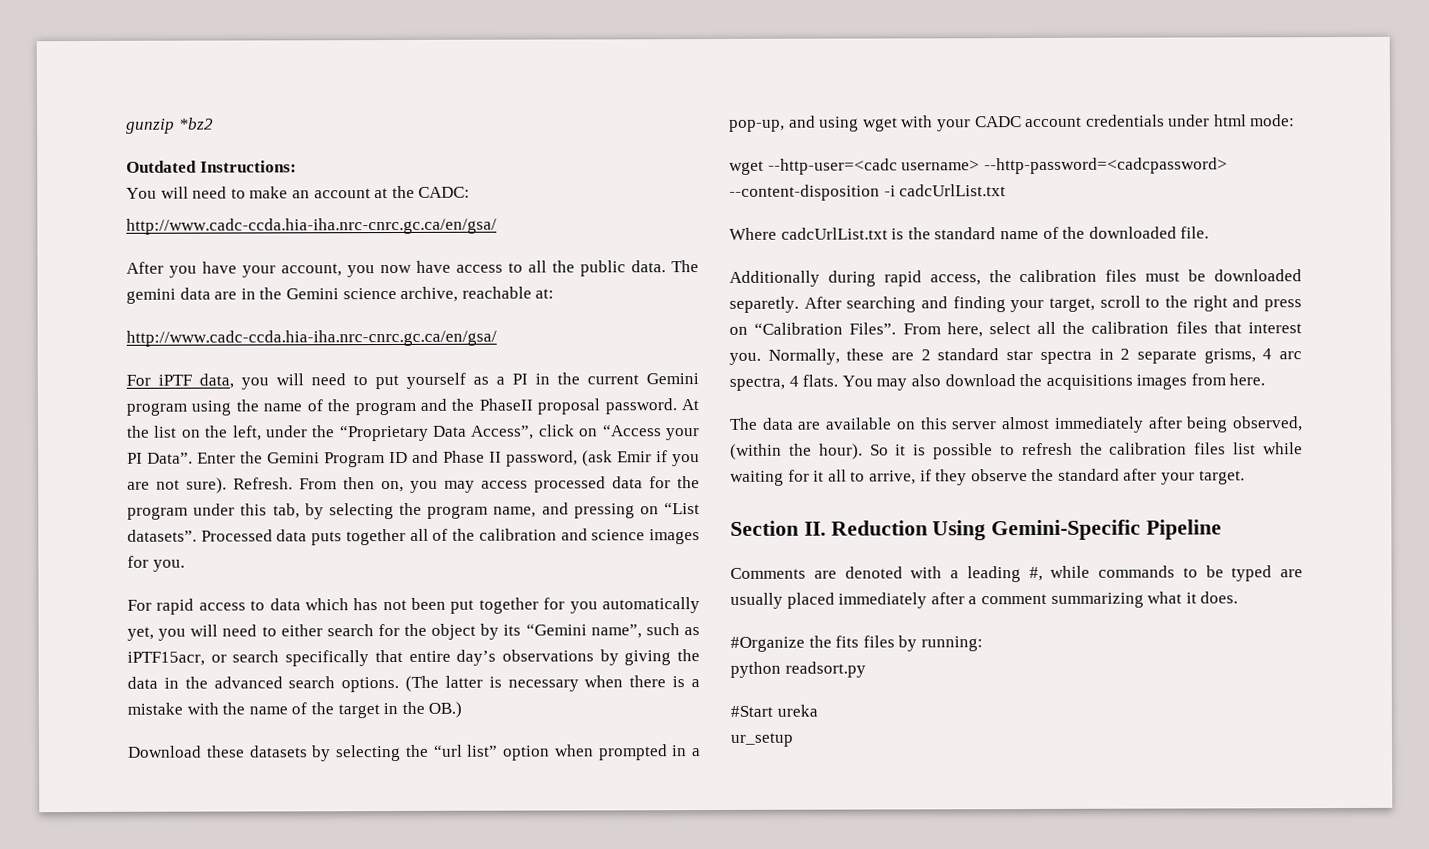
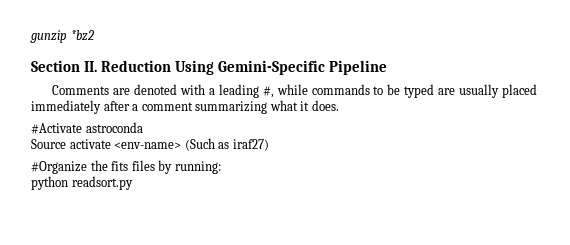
[126,160,297,173] [126,185,471,199] [126,217,497,235] [126,260,699,278] [126,286,555,304] [126,329,497,347] [126,372,699,390] [126,398,699,416] [127,424,700,442] [127,450,700,468] [127,476,700,494] [127,502,700,520] [127,528,701,546] [127,555,185,572] [127,597,700,615] [127,623,700,641] [127,649,700,667] [127,675,700,693] [127,701,463,719] [128,744,701,762] [729,114,1296,132] [729,157,1228,175] [729,184,1007,201] [729,226,1210,240] [729,269,1302,287] [729,295,1302,313] [729,321,1302,338] [729,348,1302,365] [729,373,1266,391] [729,416,1303,433] [730,442,1303,460] [730,468,1245,486] // Outdated Instructions: // You will need to make an account at the CADC: // http://www.cadc-ccda.hia-iha.nrc-cnrc.gc.ca/en/gsa/ // After you have your account, you now have access to all the public data. The gemini data are in the Gemini science archive, reachable at: // http://www.cadc-ccda.hia-iha.nrc-cnrc.gc.ca/en/gsa/ // For iPTF data, you will need to put yourself as a PI in the current Gemini program using the name of the program and the PhaseII proposal password. At the list on the left, under the “Proprietary Data Access”, click on “Access your PI Data”. Enter the Gemini Program ID and Phase II password, (ask Emir if you are not sure). Refresh. From then on, you may access processed data for the program under this tab, by selecting the program name, and pressing on “List datasets”. Processed data puts together all of the calibration and science images for you. // For rapid access to data which has not been put together for you automatically yet, you will need to either search for the object by its “Gemini name”, such as iPTF15acr, or search specifically that entire day’s observations by giving the data in the advanced search options. (The latter is necessary when there is a mistake with the name of the target in the OB.) // Download these datasets by selecting the “url list” option when prompted in a pop-up, and using wget with your CADC account credentials under html mode: // wget --http-user=<cadc username> --http-password=<cadcpassword> --content-disposition -i cadcUrlList.txt // Where cadcUrlList.txt is the standard name of the downloaded file. // Additionally during rapid access, the calibration files must be downloaded separetly. After searching and finding your target, scroll to the right and press on “Calibration Files”. From here, select all the calibration files that interest you. Normally, these are 2 standard star spectra in 2 separate grisms, 4 arc spectra, 4 flats. You may also download the acquisitions images from here. // The data are available on this server almost immediately after being observed, (within the hour). So it is possible to refresh the calibration files list while waiting for it all to arrive, if they observe the standard after your target. -> (94, 35) none
(1239, 597) none -> [31,122,143,134] [31,138,269,151] // #Activate astroconda // Source activate <env-name> (Such as iraf27)
[730,704,818,717] [730,732,794,747] // #Start ureka // ur_setup -> (133, 183) none

